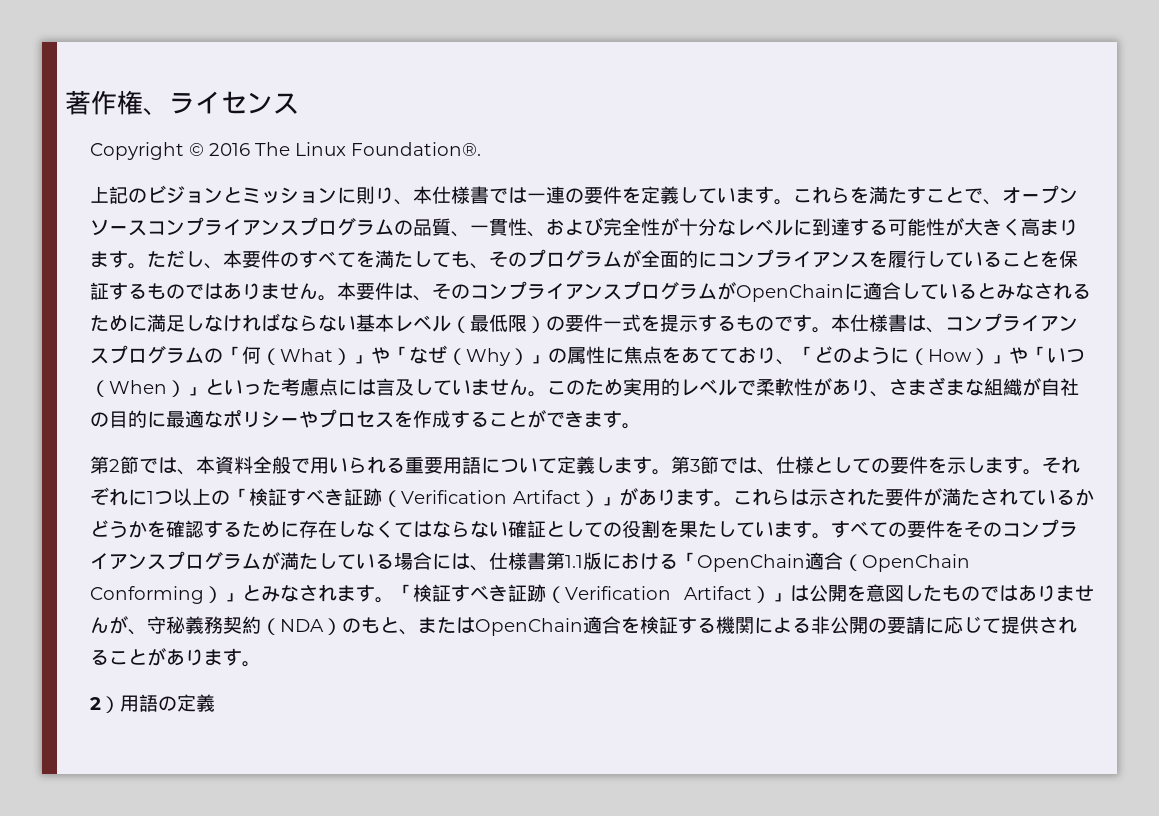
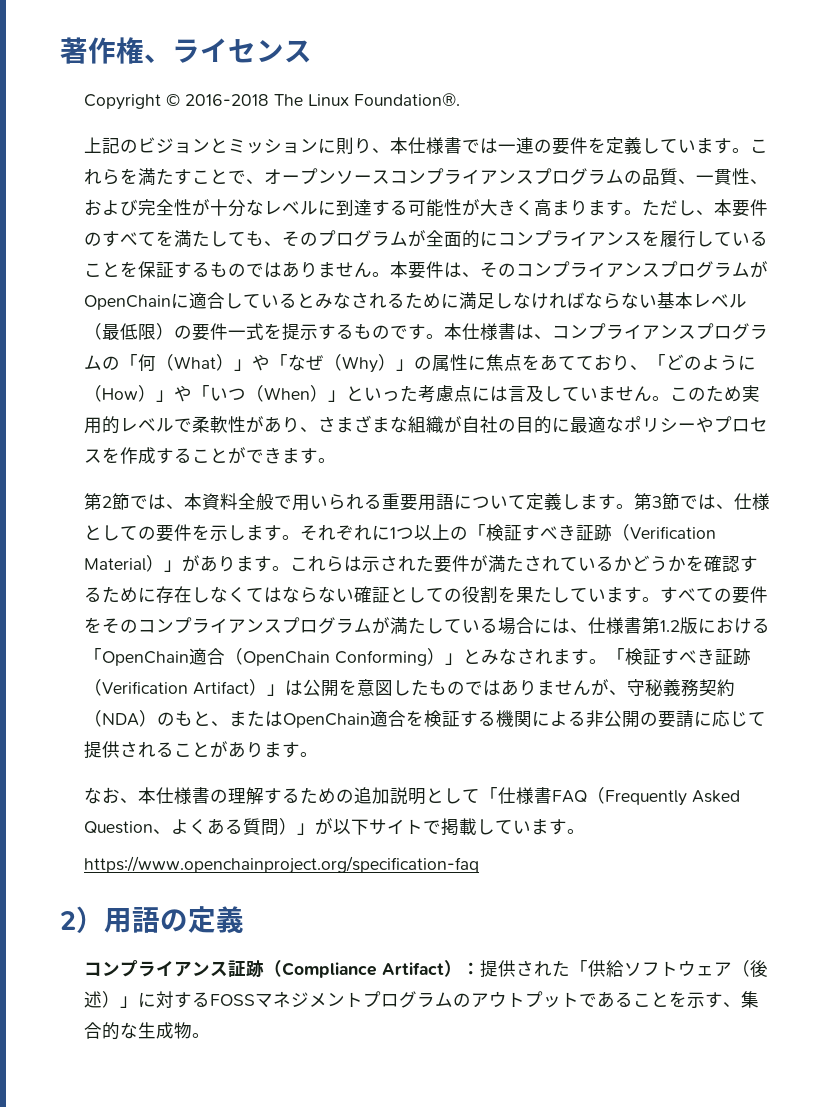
[209,143,251,156] 2016 -> [184,94,269,106] 2016-2018
[513,490,581,504] Artifact -> [83,558,146,571] Material
[565,555,584,568] 1.1 -> [659,620,680,632] 1.2
[90,694,216,713] 2）用語の定義 -> [83,787,740,806] [83,818,585,836] [83,856,479,874] [60,906,244,933] [83,960,768,978] [83,991,759,1008] [83,1022,210,1040] なお、本仕様書の理解するための追加説明として「仕様書FAQ（Frequently Asked Question、よくある質問）」が以下サイトで掲載しています。 // https://www.openchainproject.org/specification-faq // 2）用語の定義 // コンプライアンス証跡（Compliance Artifact）：提供された「供給ソフトウェア（後述）」に対するFOSSマネジメントプログラムのアウトプットであることを示す、集合的な生成物。

